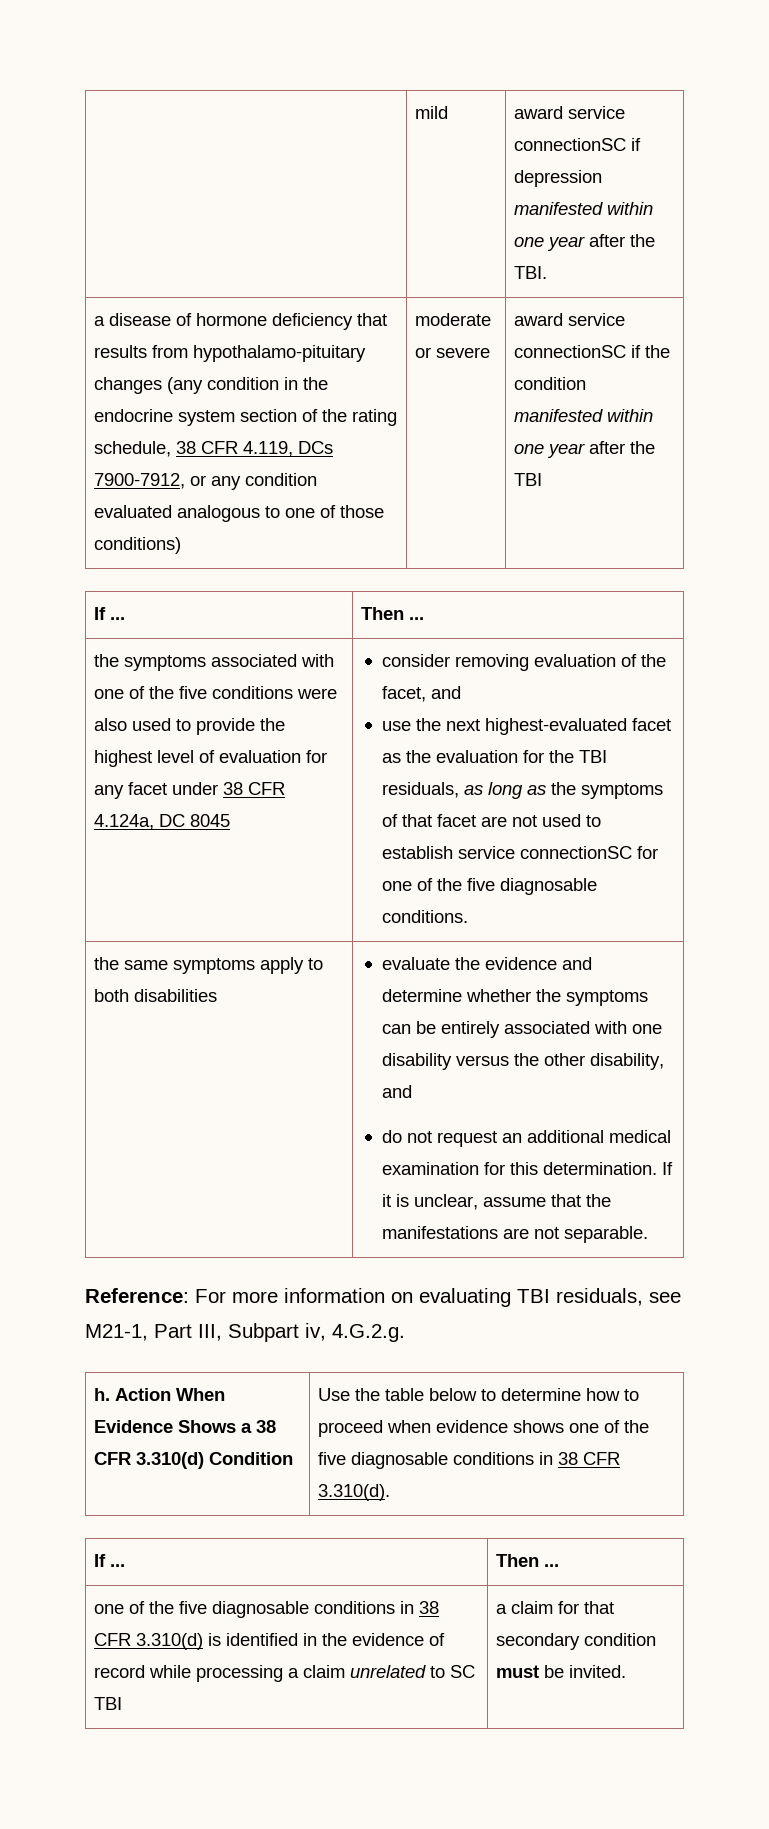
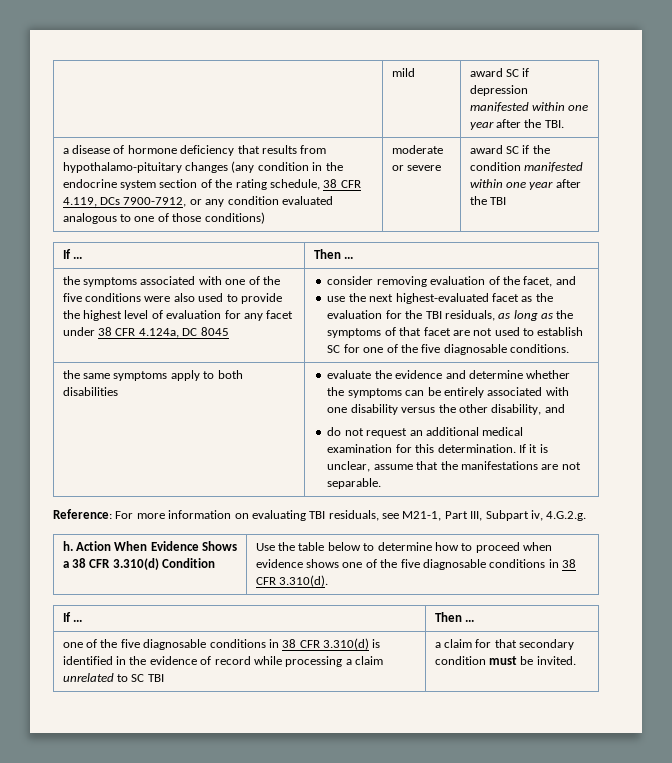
[568,106,626,119] [514,138,627,151] service connectionSC -> [506,69,520,77] SC
[568,313,626,326] [514,345,627,358] service connectionSC -> [506,146,520,154] SC
[457,846,632,859] service connectionSC -> [327,345,341,353] SC

